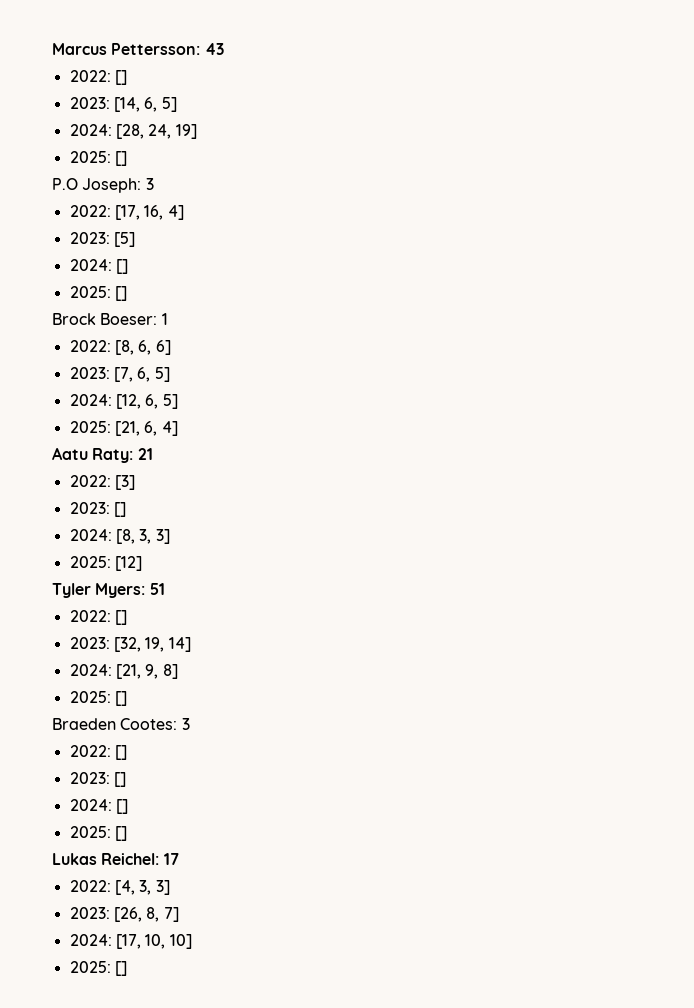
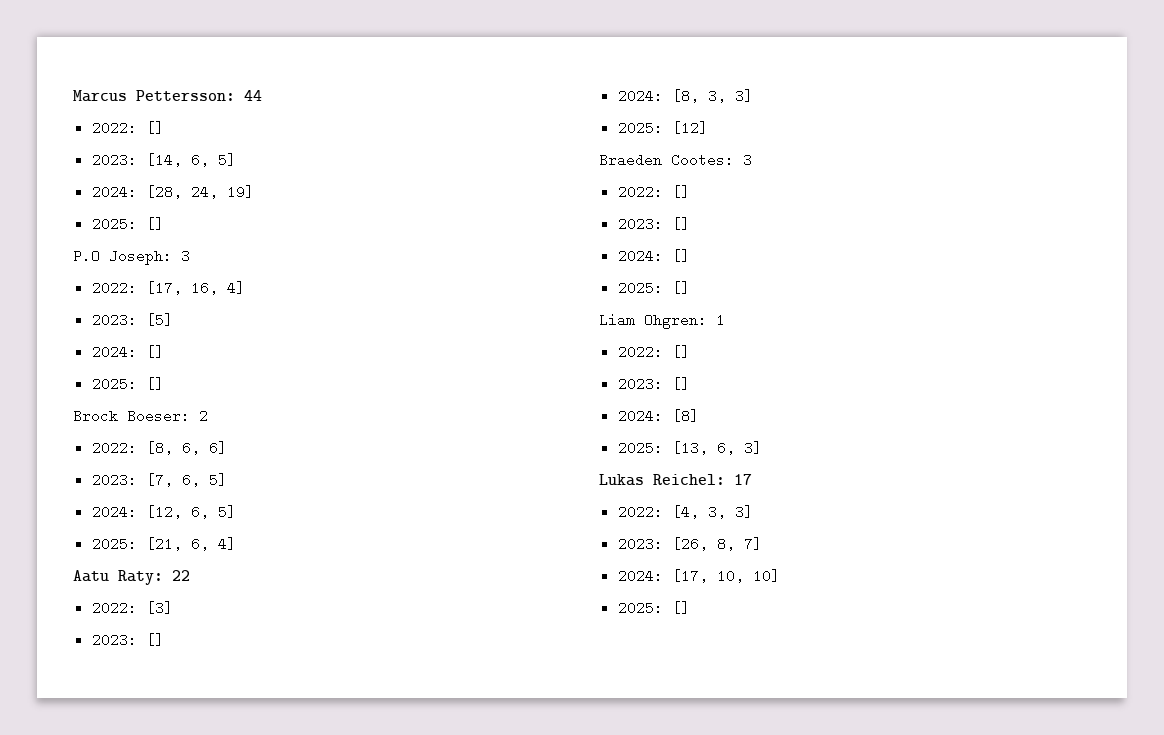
[204,43,224,55] 43 -> [244,90,262,101] 44
[161,313,168,325] 1 -> [199,409,208,423] 2
[137,448,153,460] 21 -> [172,570,190,581] 22
[52,583,165,598] [69,610,127,625] [69,637,191,652] [69,664,178,679] [69,691,127,706] // Tyler Myers: 51 // 2022: [] // 2023: [32, 19, 14] // 2024: [21, 9, 8] // 2025: [] -> (708, 128) none
(127, 833) none -> [599,313,725,329] [617,345,690,359] [617,377,690,391] [617,409,699,423] [617,441,762,455] // Liam Ohgren: 1 // 2022: [] // 2023: [] // 2024: [8] // 2025: [13, 6, 3]

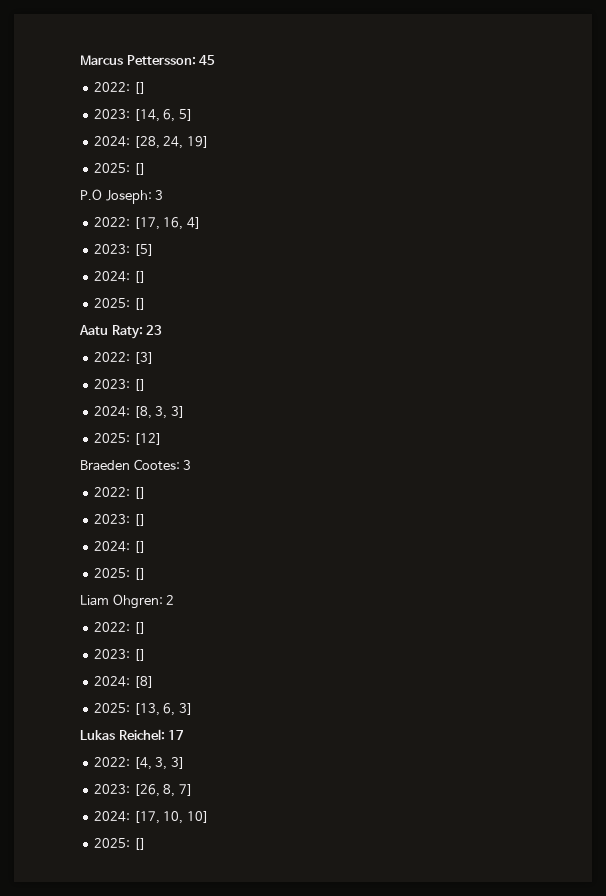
[244,90,262,101] 44 -> [199,55,216,65] 45
[73,409,208,423] [91,441,227,455] [91,473,227,487] [91,505,236,519] [91,537,236,551] // Brock Boeser: 2 // 2022: [8, 6, 6] // 2023: [7, 6, 5] // 2024: [12, 6, 5] // 2025: [21, 6, 4] -> (146, 304) none
[172,570,190,581] 22 -> [146,325,163,335] 23
[716,313,725,327] 1 -> [166,595,175,605] 2

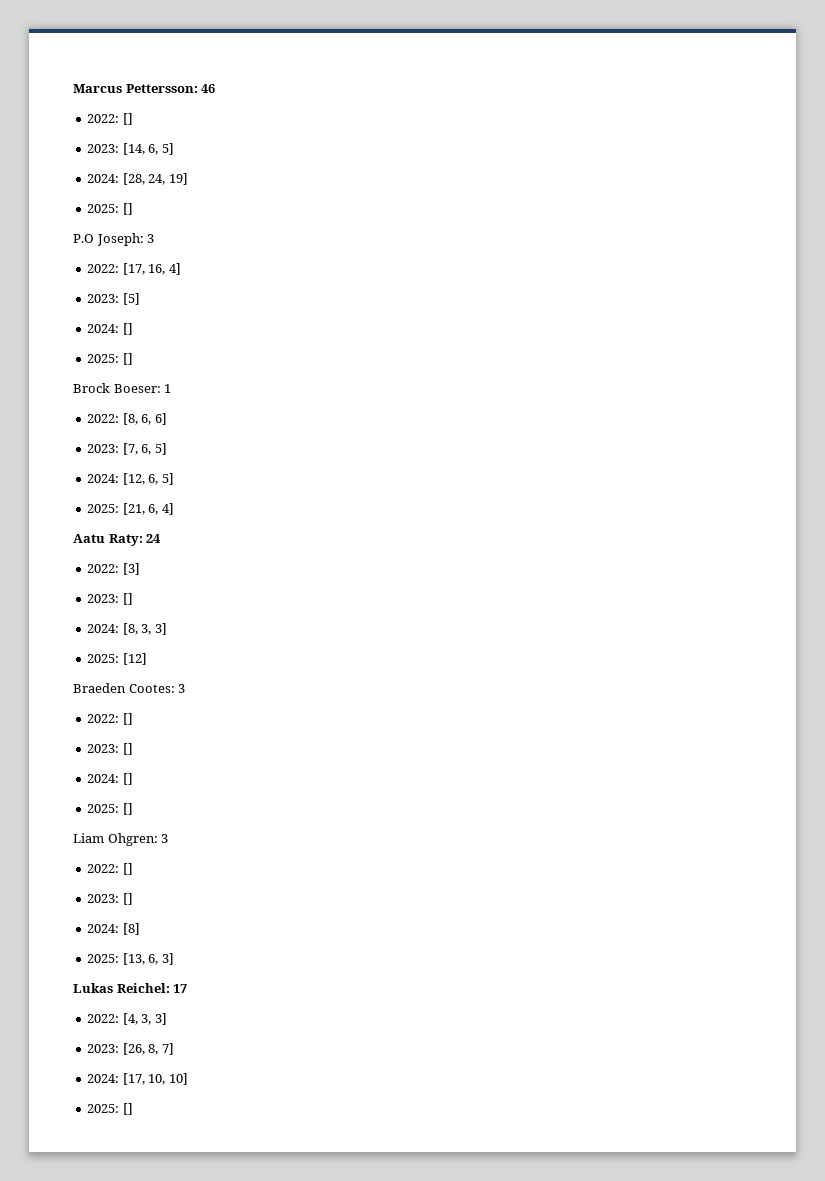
[199,55,216,65] 45 -> [201,84,216,93] 46
(146, 304) none -> [73,383,172,393] [87,413,167,425] [87,443,167,455] [87,473,174,485] [87,503,174,515] // Brock Boeser: 1 // 2022: [8, 6, 6] // 2023: [7, 6, 5] // 2024: [12, 6, 5] // 2025: [21, 6, 4]
[146,325,163,335] 23 -> [146,534,162,543] 24
[166,595,175,605] 2 -> [161,834,169,843] 3

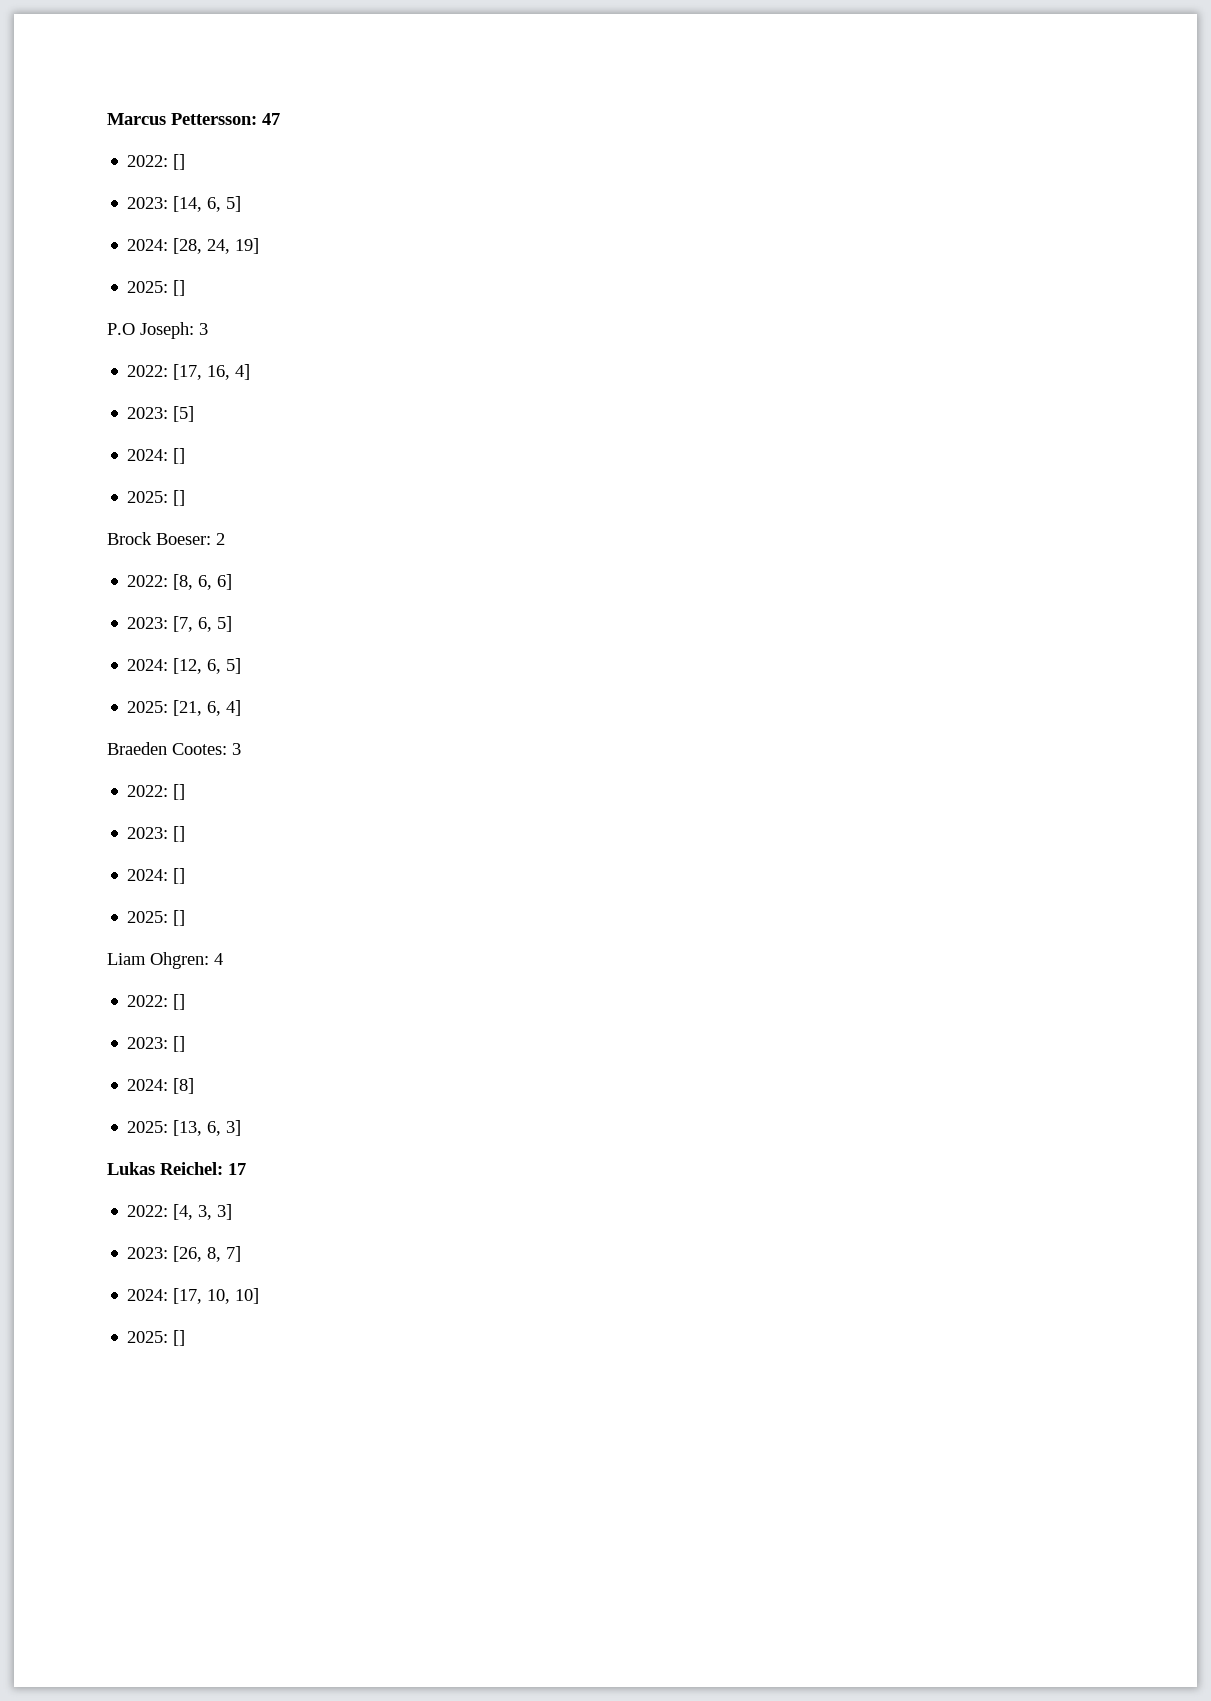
[201,84,216,93] 46 -> [262,113,280,125] 47
[164,384,172,393] 1 -> [216,533,225,545] 2
[73,534,162,546] [87,563,140,575] [87,593,133,605] [87,623,167,635] [87,653,147,665] // Aatu Raty: 24 // 2022: [3] // 2023: [] // 2024: [8, 3, 3] // 2025: [12] -> (242, 708) none
[161,834,169,843] 3 -> [214,953,223,965] 4

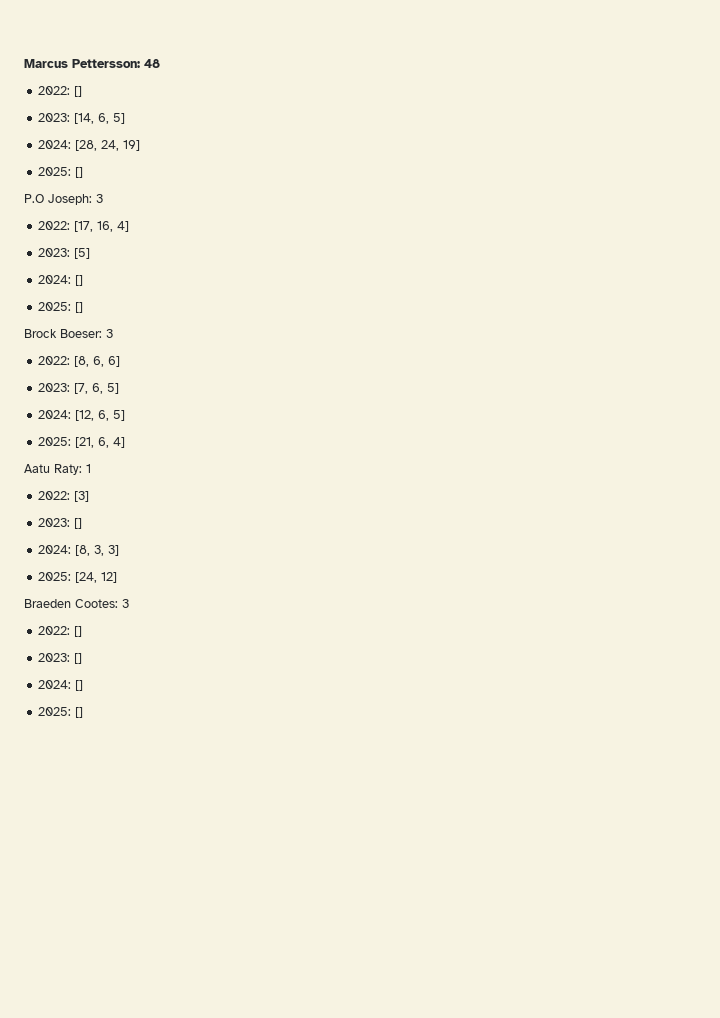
[262,113,280,125] 47 -> [144,59,160,68] 48
[216,533,225,545] 2 -> [106,329,113,338] 3
(242, 708) none -> [24,464,91,475] [38,491,90,502] [38,518,83,529] [38,545,120,556] [38,572,118,583] // Aatu Raty: 1 // 2022: [3] // 2023: [] // 2024: [8, 3, 3] // 2025: [24, 12]
[107,952,223,969] [127,994,186,1010] [127,1036,186,1052] [127,1078,195,1094] [127,1120,242,1136] [107,1162,246,1175] [127,1204,233,1220] [127,1246,242,1262] [127,1288,260,1304] [127,1330,186,1346] // Liam Ohgren: 4 // 2022: [] // 2023: [] // 2024: [8] // 2025: [13, 6, 3] // Lukas Reichel: 17 // 2022: [4, 3, 3] // 2023: [26, 8, 7] // 2024: [17, 10, 10] // 2025: [] -> (84, 712) none

